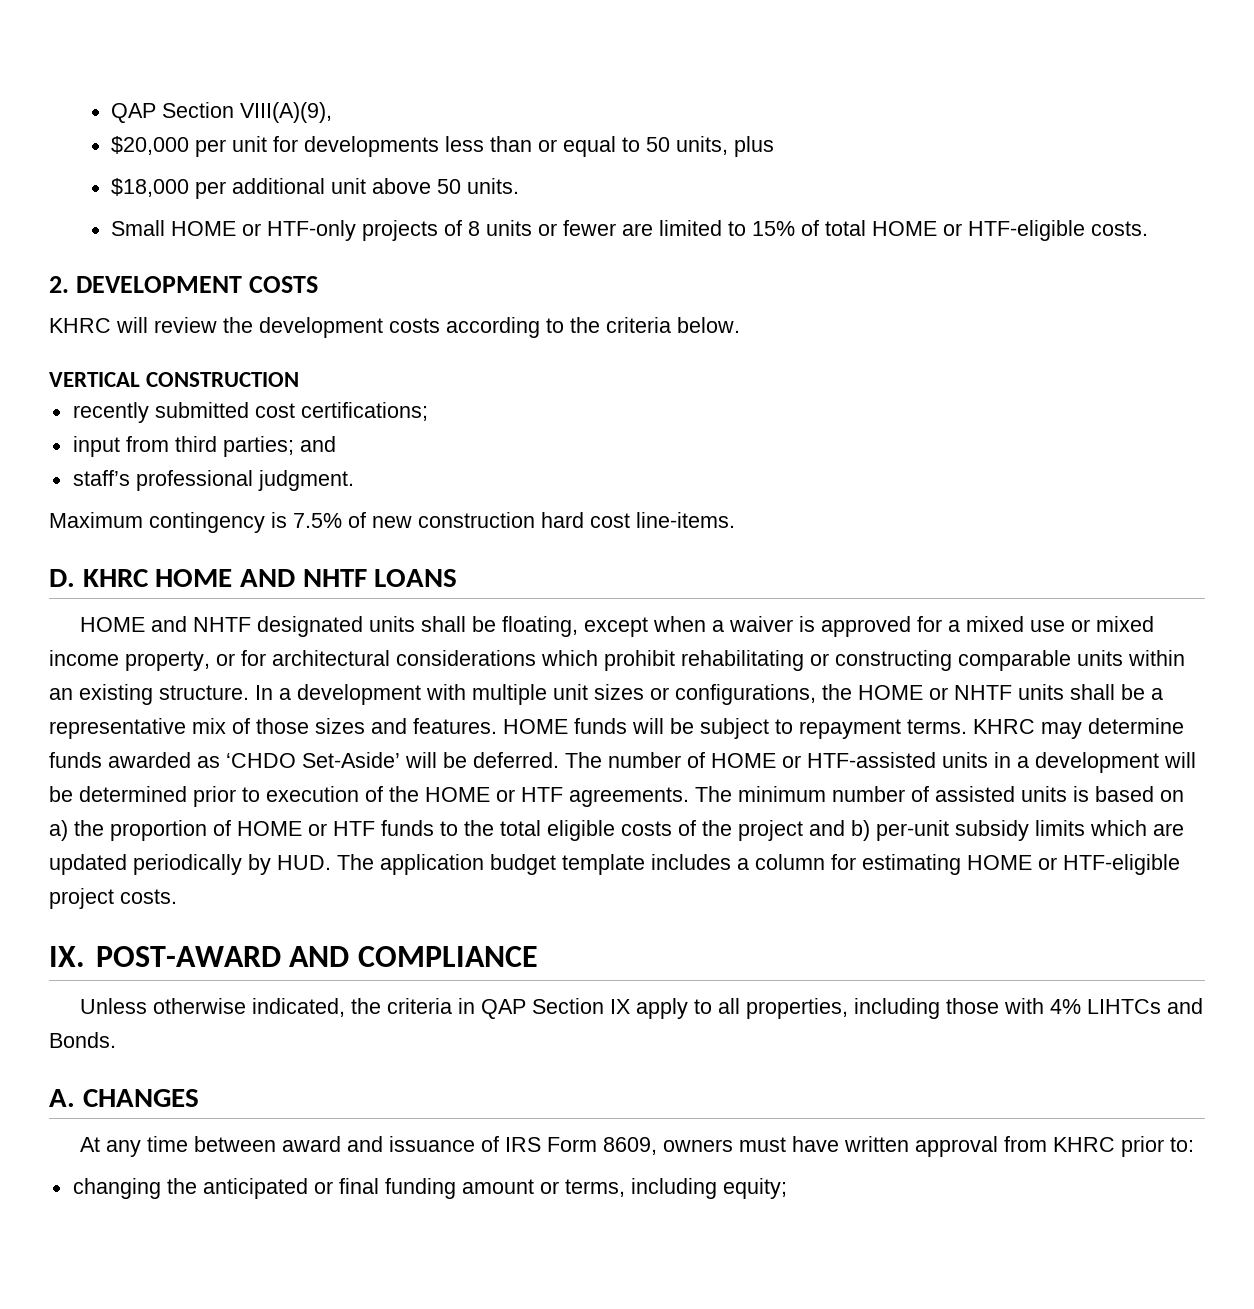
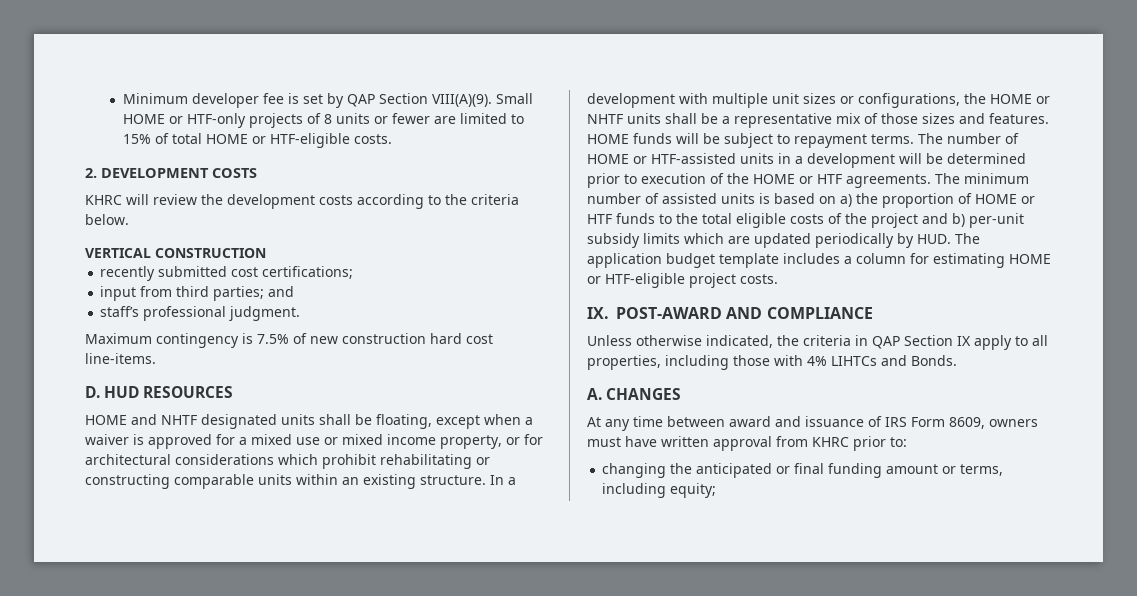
[111,102,333,123] [111,136,775,157] [111,178,520,199] QAP Section VIII(A)(9), // $20,000 per unit for developments less than or equal to 50 units, plus // $18,000 per additional unit above 50 units. // -> [122,93,492,108] Minimum developer fee is set by QAP Section VIII(A)(9).
[82,569,458,587] KHRC HOME AND NHTF LOANS -> [104,386,234,398] HUD RESOURCES
[973,718,1184,739] [49,752,559,768] KHRC may determine funds awarded as ‘CHDO Set-Aside’ will be deferred. -> (914, 139) none

